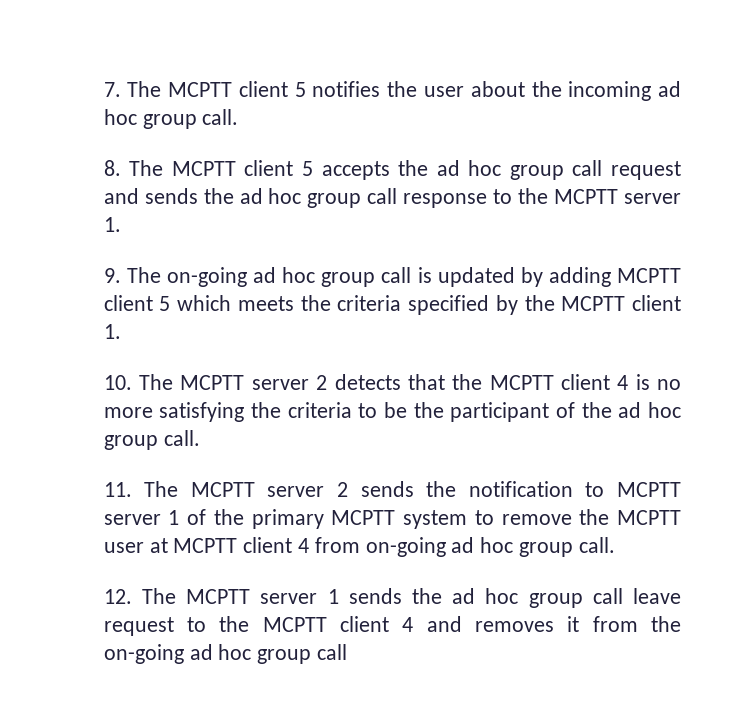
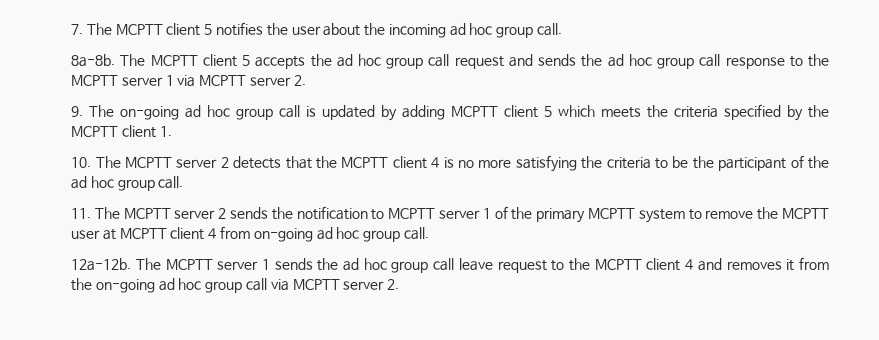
[103,160,121,176] 8. -> [71,54,116,67] 8a-8b.
[103,217,121,232] 1. -> [165,75,306,87] 1 via MCPTT server 2.
[103,589,132,604] 12. -> [71,258,132,271] 12a-12b.
(347, 652) none -> [270,279,400,291] via MCPTT server 2.

